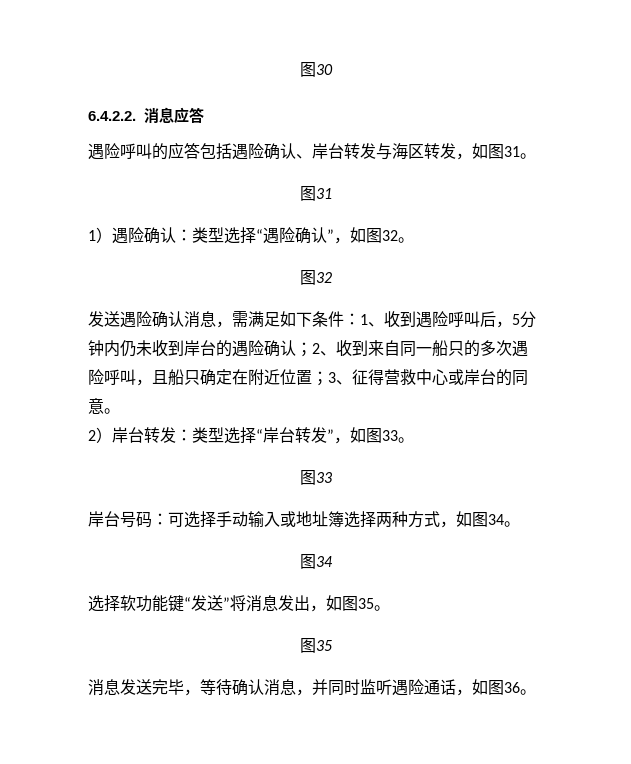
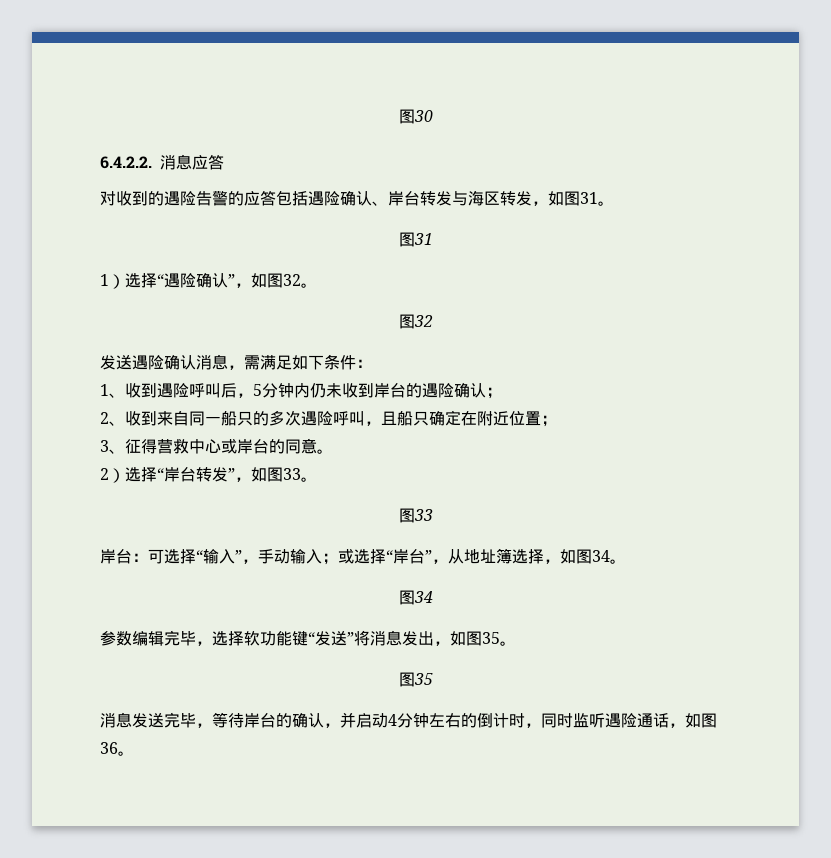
[88,143,152,160] 遇险呼叫 -> [100,191,228,206] 对收到的遇险告警
[112,227,224,244] 遇险确认：类型 -> (125, 281) none
(360, 319) none -> (372, 363) //
(312, 349) none -> (502, 393) //
(328, 378) none -> (557, 421) //
[112,427,224,443] 岸台转发：类型 -> (125, 475) none
[120,511,152,528] 号码 -> (132, 556) none
[216,511,296,528] 手动输入或 -> [196,549,464,565] “输入”，手动输入；或选择“岸台”，从
[376,511,440,528] 两种方式 -> (544, 556) none
(333, 561) none -> [100,630,212,646] 参数编辑完毕，
[232,679,328,696] 确认消息，并 -> [244,712,541,728] 岸台的确认，并启动4分钟左右的倒计时，

